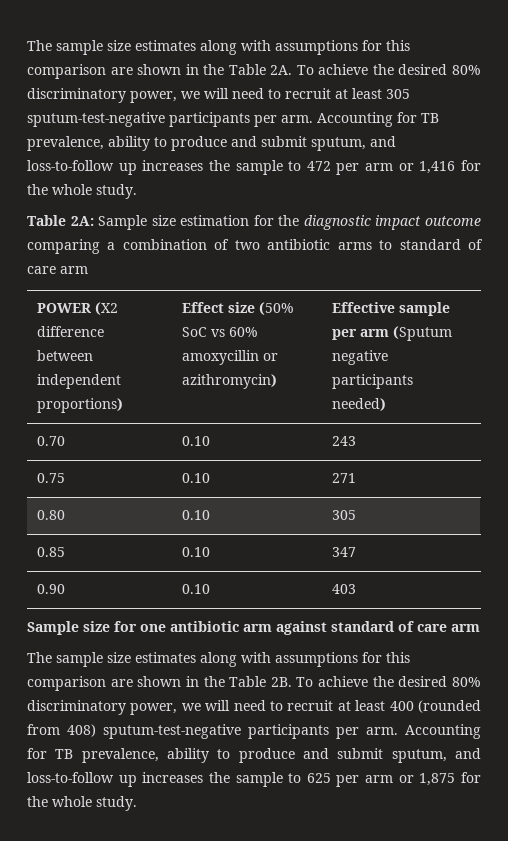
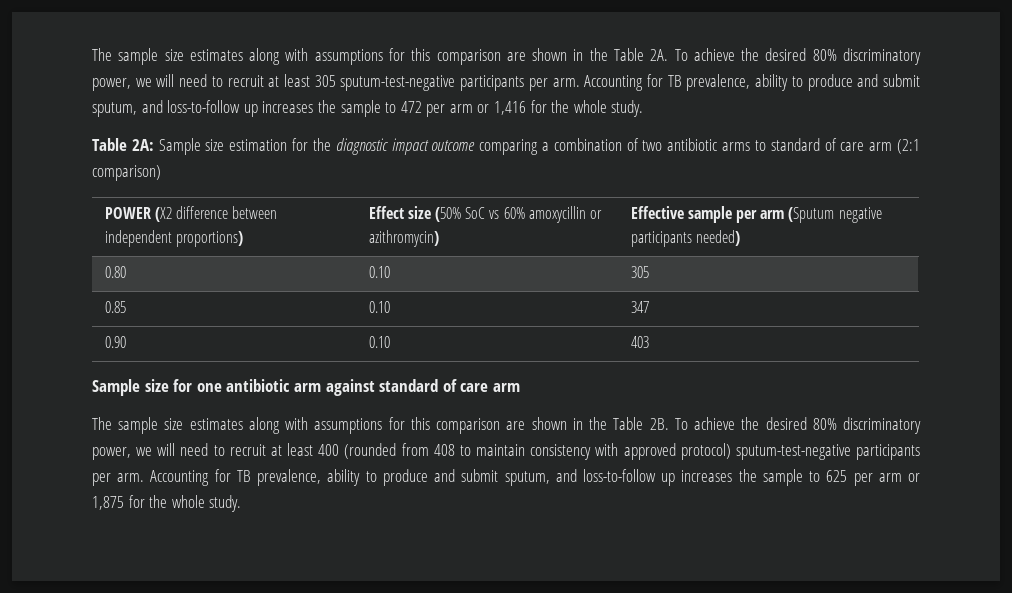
(88, 270) none -> [897,139,921,154] [92,165,161,181] (2:1 comparison)
[37,436,66,446] [182,436,211,446] [332,436,357,446] [37,473,66,483] [182,473,211,483] [332,473,357,483] // 0.70 | 0.10 | 243 // 0.75 | 0.10 | 271 -> (740, 238) none
[67,724,96,737] 408) -> [433,443,731,460] 408 to maintain consistency with approved protocol)

